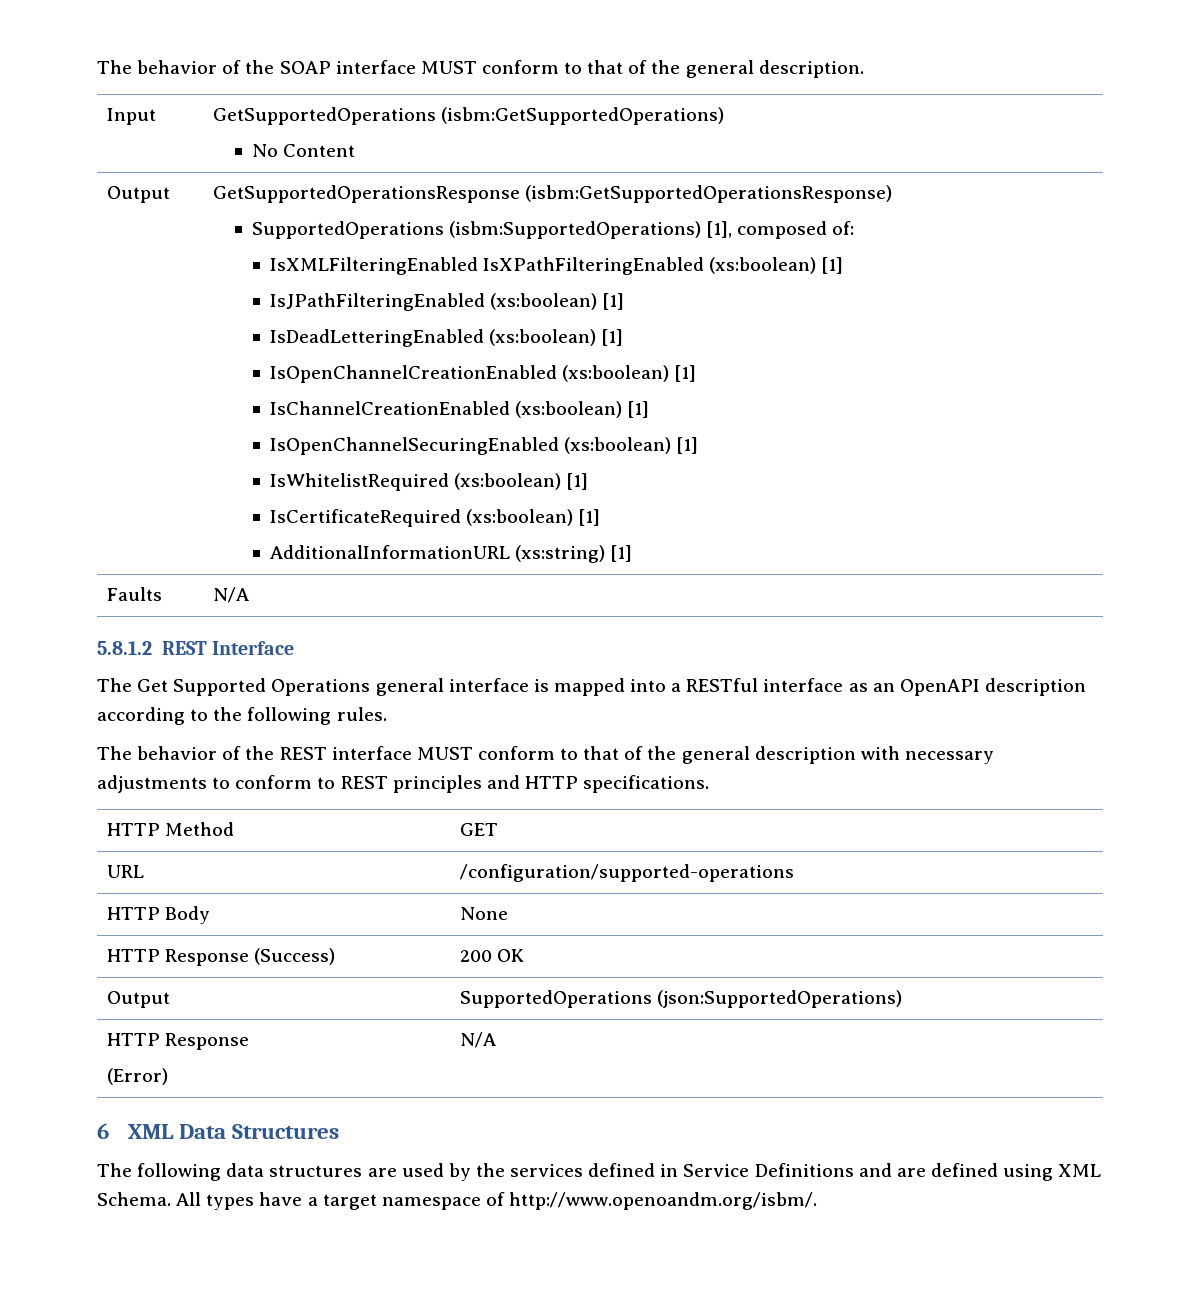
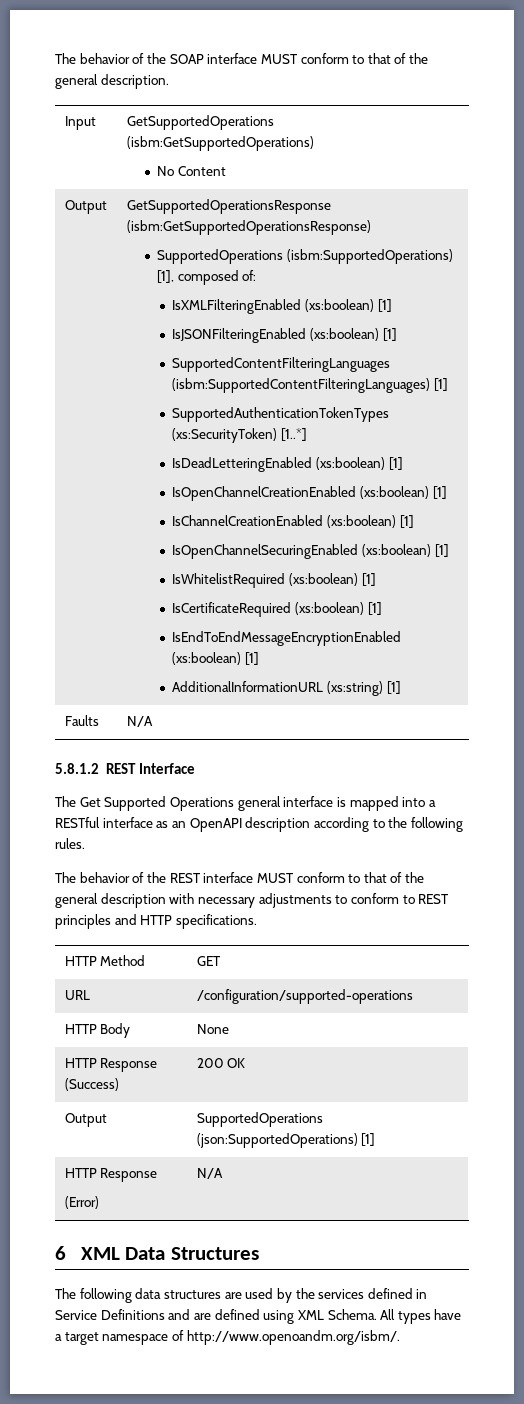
[483,257,844,275] [270,293,625,311] IsXPathFilteringEnabled (xs:boolean) [1] // IsJPathFilteringEnabled (xs:boolean) [1] -> [305,299,392,312] [172,328,397,343] [172,357,391,372] [172,378,449,393] [172,407,390,422] [172,428,308,443] (xs:boolean) [1] // IsJSONFilteringEnabled (xs:boolean) [1] // SupportedContentFilteringLanguages (isbm:SupportedContentFilteringLanguages) [1] // SupportedAuthenticationTokenTypes (xs:SecurityToken) [1..*]
(601, 517) none -> [172,631,402,646] [172,652,260,665] // IsEndToEndMessageEncryptionEnabled (xs:boolean) [1]
(902, 999) none -> [361,1133,376,1146] [1]

